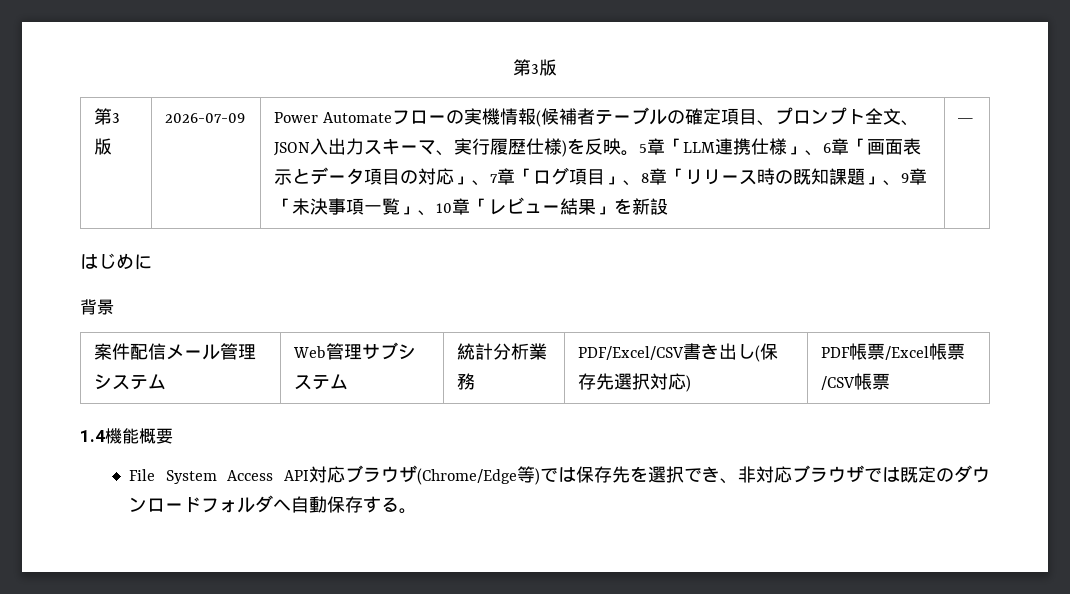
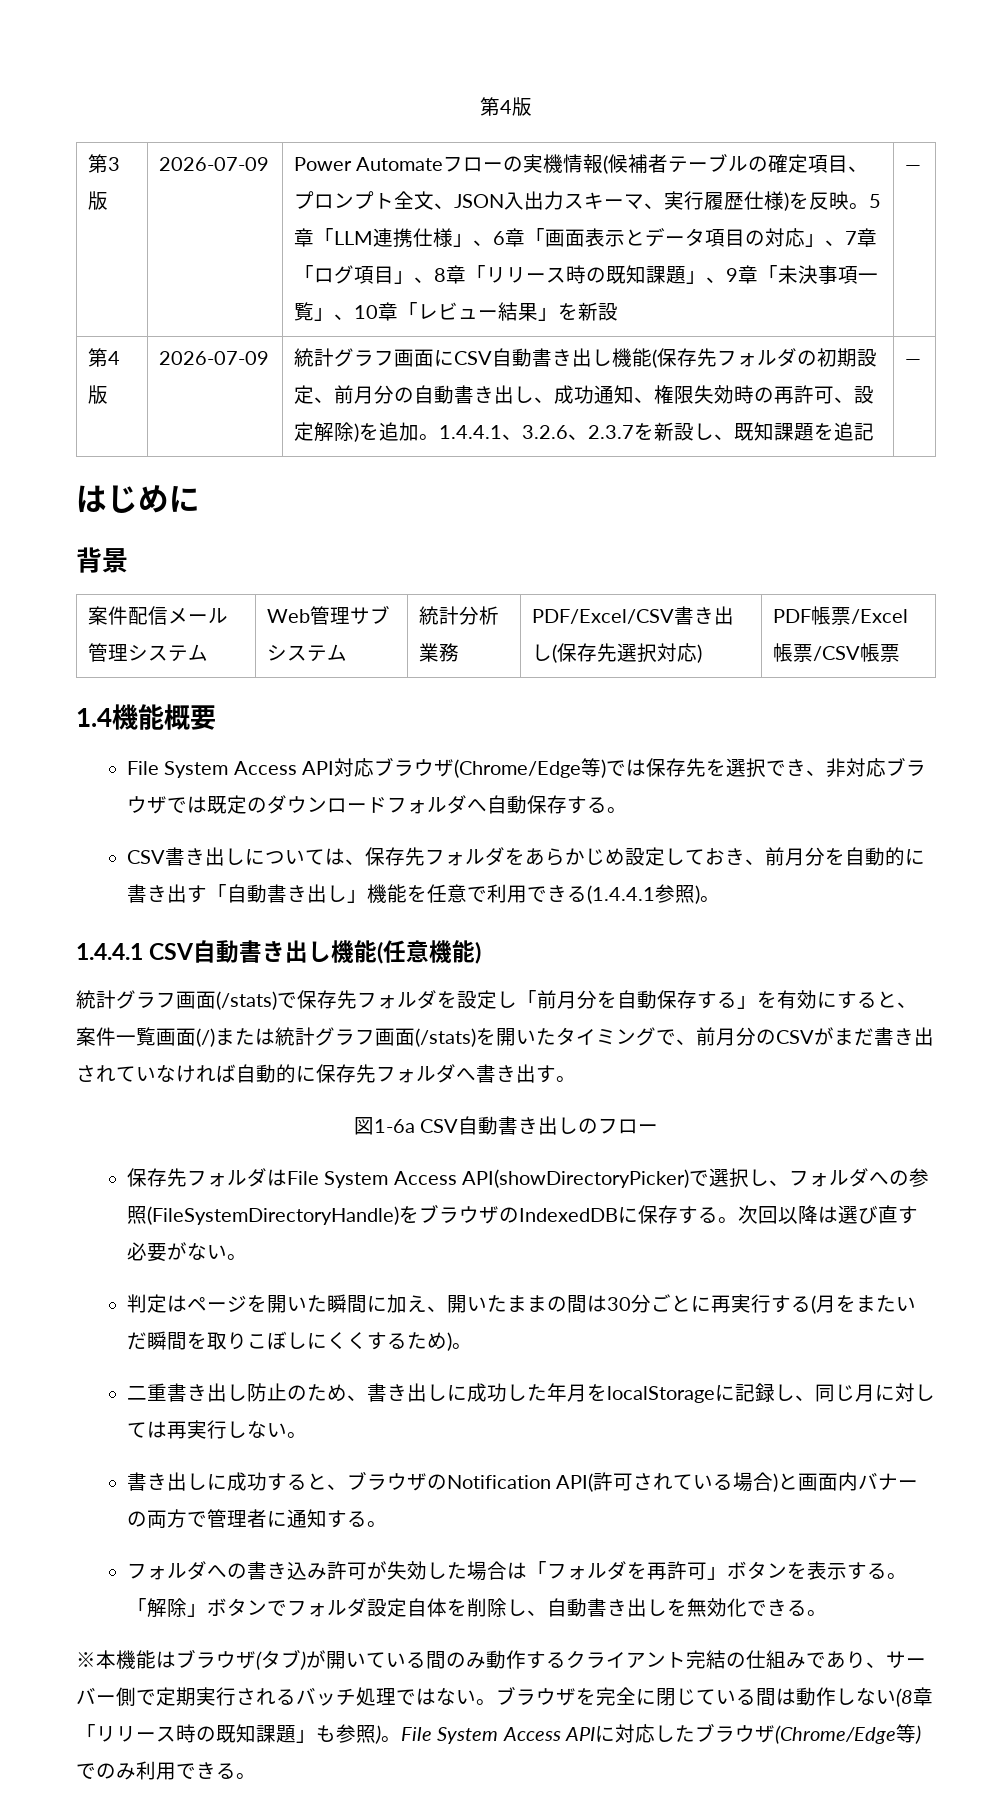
[513,59,539,76] 第3 -> [480,97,512,116] 第4
(974, 120) none -> [88,348,121,367] [88,385,109,404] [159,351,270,365] [294,348,878,368] [294,385,875,404] [294,422,875,442] [905,359,922,365] // 第4版 | 2026-07-09 | 統計グラフ画面にCSV自動書き出し機能(保存先フォルダの初期設定、前月分の自動書き出し、成功通知、権限失効時の再許可、設定解除)を追加。1.4.4.1、3.2.6、2.3.7を新設し、既知課題を追記 | ―
(418, 511) none -> [127,847,926,866] [127,884,721,904] [76,940,482,964] [76,990,917,1010] [76,1027,934,1047] [76,1064,576,1083] [353,1116,659,1135] [127,1168,929,1188] [127,1204,919,1225] [127,1242,248,1262] [127,1294,917,1314] [127,1331,473,1351] [127,1383,936,1403] [127,1420,308,1439] [127,1471,919,1492] [127,1509,388,1529] [127,1561,908,1581] [127,1598,828,1618] [76,1649,926,1670] [76,1686,933,1707] [76,1723,921,1744] [76,1761,256,1780] // CSV書き出しについては、保存先フォルダをあらかじめ設定しておき、前月分を自動的に書き出す「自動書き出し」機能を任意で利用できる(1.4.4.1参照)。 // 1.4.4.1 CSV自動書き出し機能(任意機能) // 統計グラフ画面(/stats)で保存先フォルダを設定し「前月分を自動保存する」を有効にすると、案件一覧画面(/)または統計グラフ画面(/stats)を開いたタイミングで、前月分のCSVがまだ書き出されていなければ自動的に保存先フォルダへ書き出す。 // 図1-6a CSV自動書き出しのフロー // 保存先フォルダはFile System Access API(showDirectoryPicker)で選択し、フォルダへの参照(FileSystemDirectoryHandle)をブラウザのIndexedDBに保存する。次回以降は選び直す必要がない。 // 判定はページを開いた瞬間に加え、開いたままの間は30分ごとに再実行する(月をまたいだ瞬間を取りこぼしにくくするため)。 // 二重書き出し防止のため、書き出しに成功した年月をlocalStorageに記録し、同じ月に対しては再実行しない。 // 書き出しに成功すると、ブラウザのNotification API(許可されている場合)と画面内バナーの両方で管理者に通知する。 // フォルダへの書き込み許可が失効した場合は「フォルダを再許可」ボタンを表示する。「解除」ボタンでフォルダ設定自体を削除し、自動書き出しを無効化できる。 // ※本機能はブラウザ(タブ)が開いている間のみ動作するクライアント完結の仕組みであり、サーバー側で定期実行されるバッチ処理ではない。ブラウザを完全に閉じている間は動作しない(8章「リリース時の既知課題」も参照)。File System Access APIに対応したブラウザ(Chrome/Edge等)でのみ利用できる。

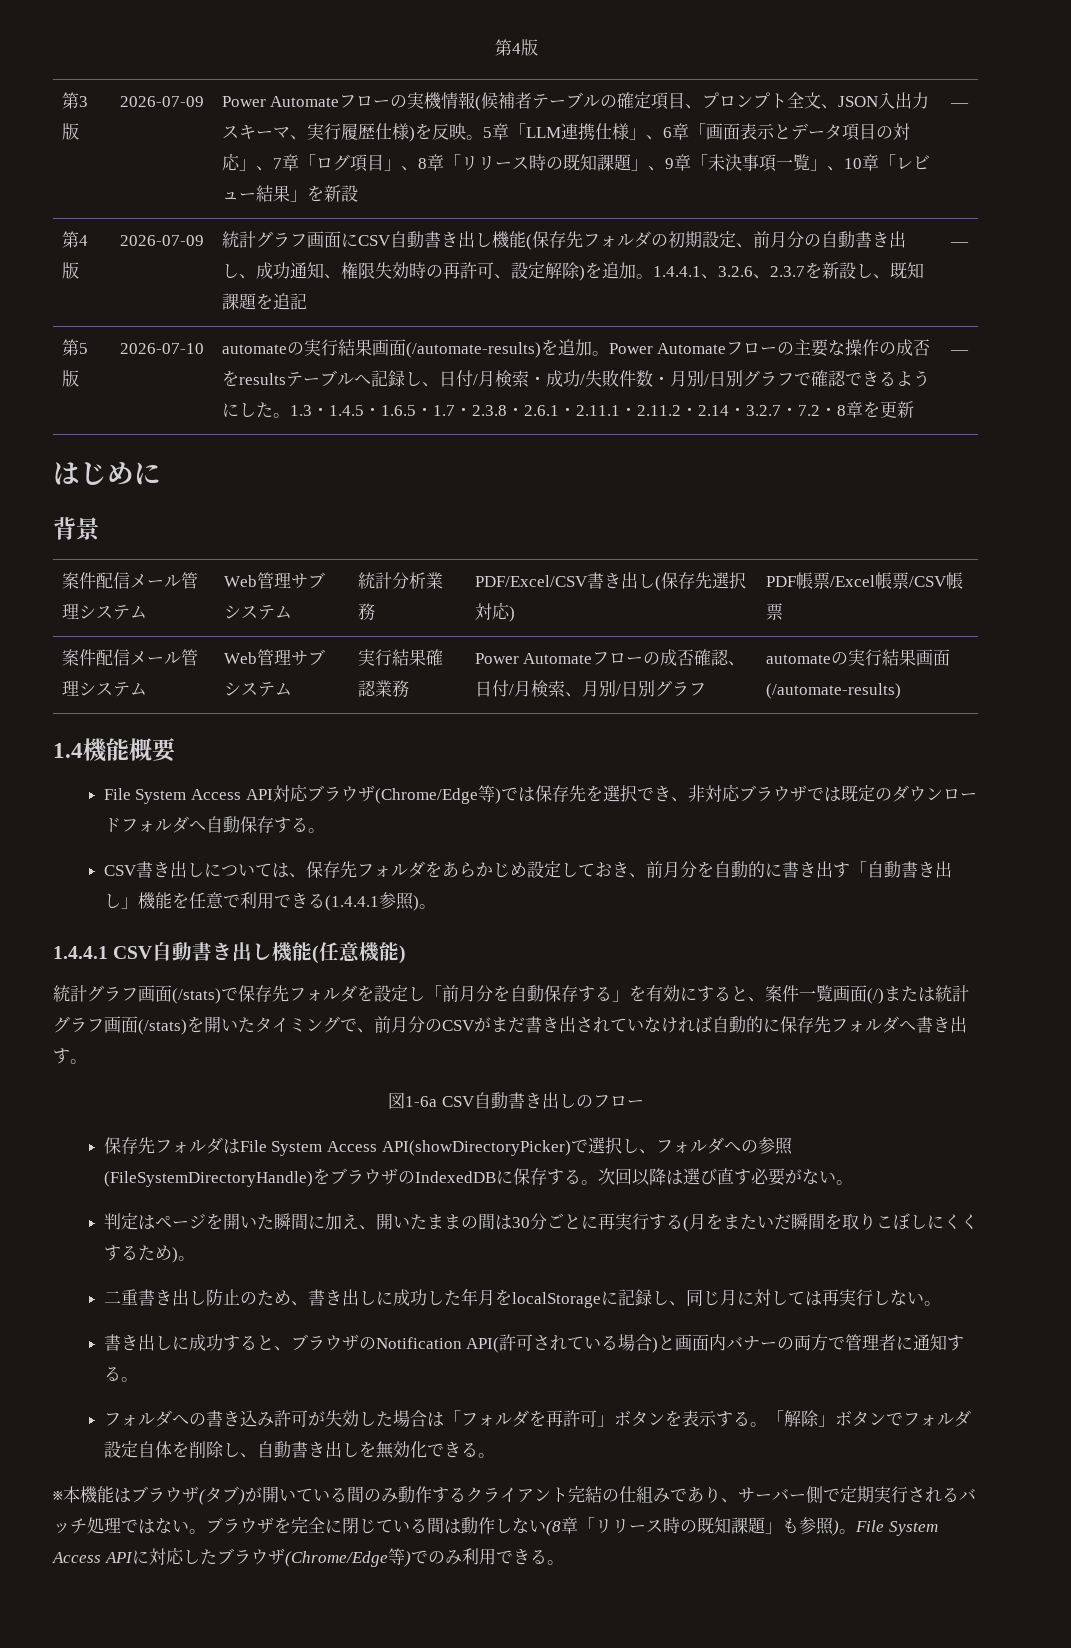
(922, 362) none -> [61,339,88,356] [61,370,79,387] [119,343,204,354] [221,339,931,358] [221,370,930,387] [221,401,914,418] [949,350,969,354] // 第5版 | 2026-07-10 | automateの実行結果画面(/automate-results)を追加。Power Automateフローの主要な操作の成否をresultsテーブルへ記録し、日付/月検索・成功/失敗件数・月別/日別グラフで確認できるようにした。1.3・1.4.5・1.6.5・1.7・2.3.8・2.6.1・2.11.1・2.11.2・2.14・3.2.7・7.2・8章を更新 | ―
(901, 653) none -> [61,649,198,666] [61,680,147,697] [223,649,325,666] [223,682,292,697] [357,649,443,666] [357,680,409,697] [474,649,746,666] [474,680,706,697] [765,649,950,666] [765,683,901,699] // 案件配信メール管理システム | Web管理サブシステム | 実行結果確認業務 | Power Automateフローの成否確認、日付/月検索、月別/日別グラフ | automateの実行結果画面(/automate-results)

